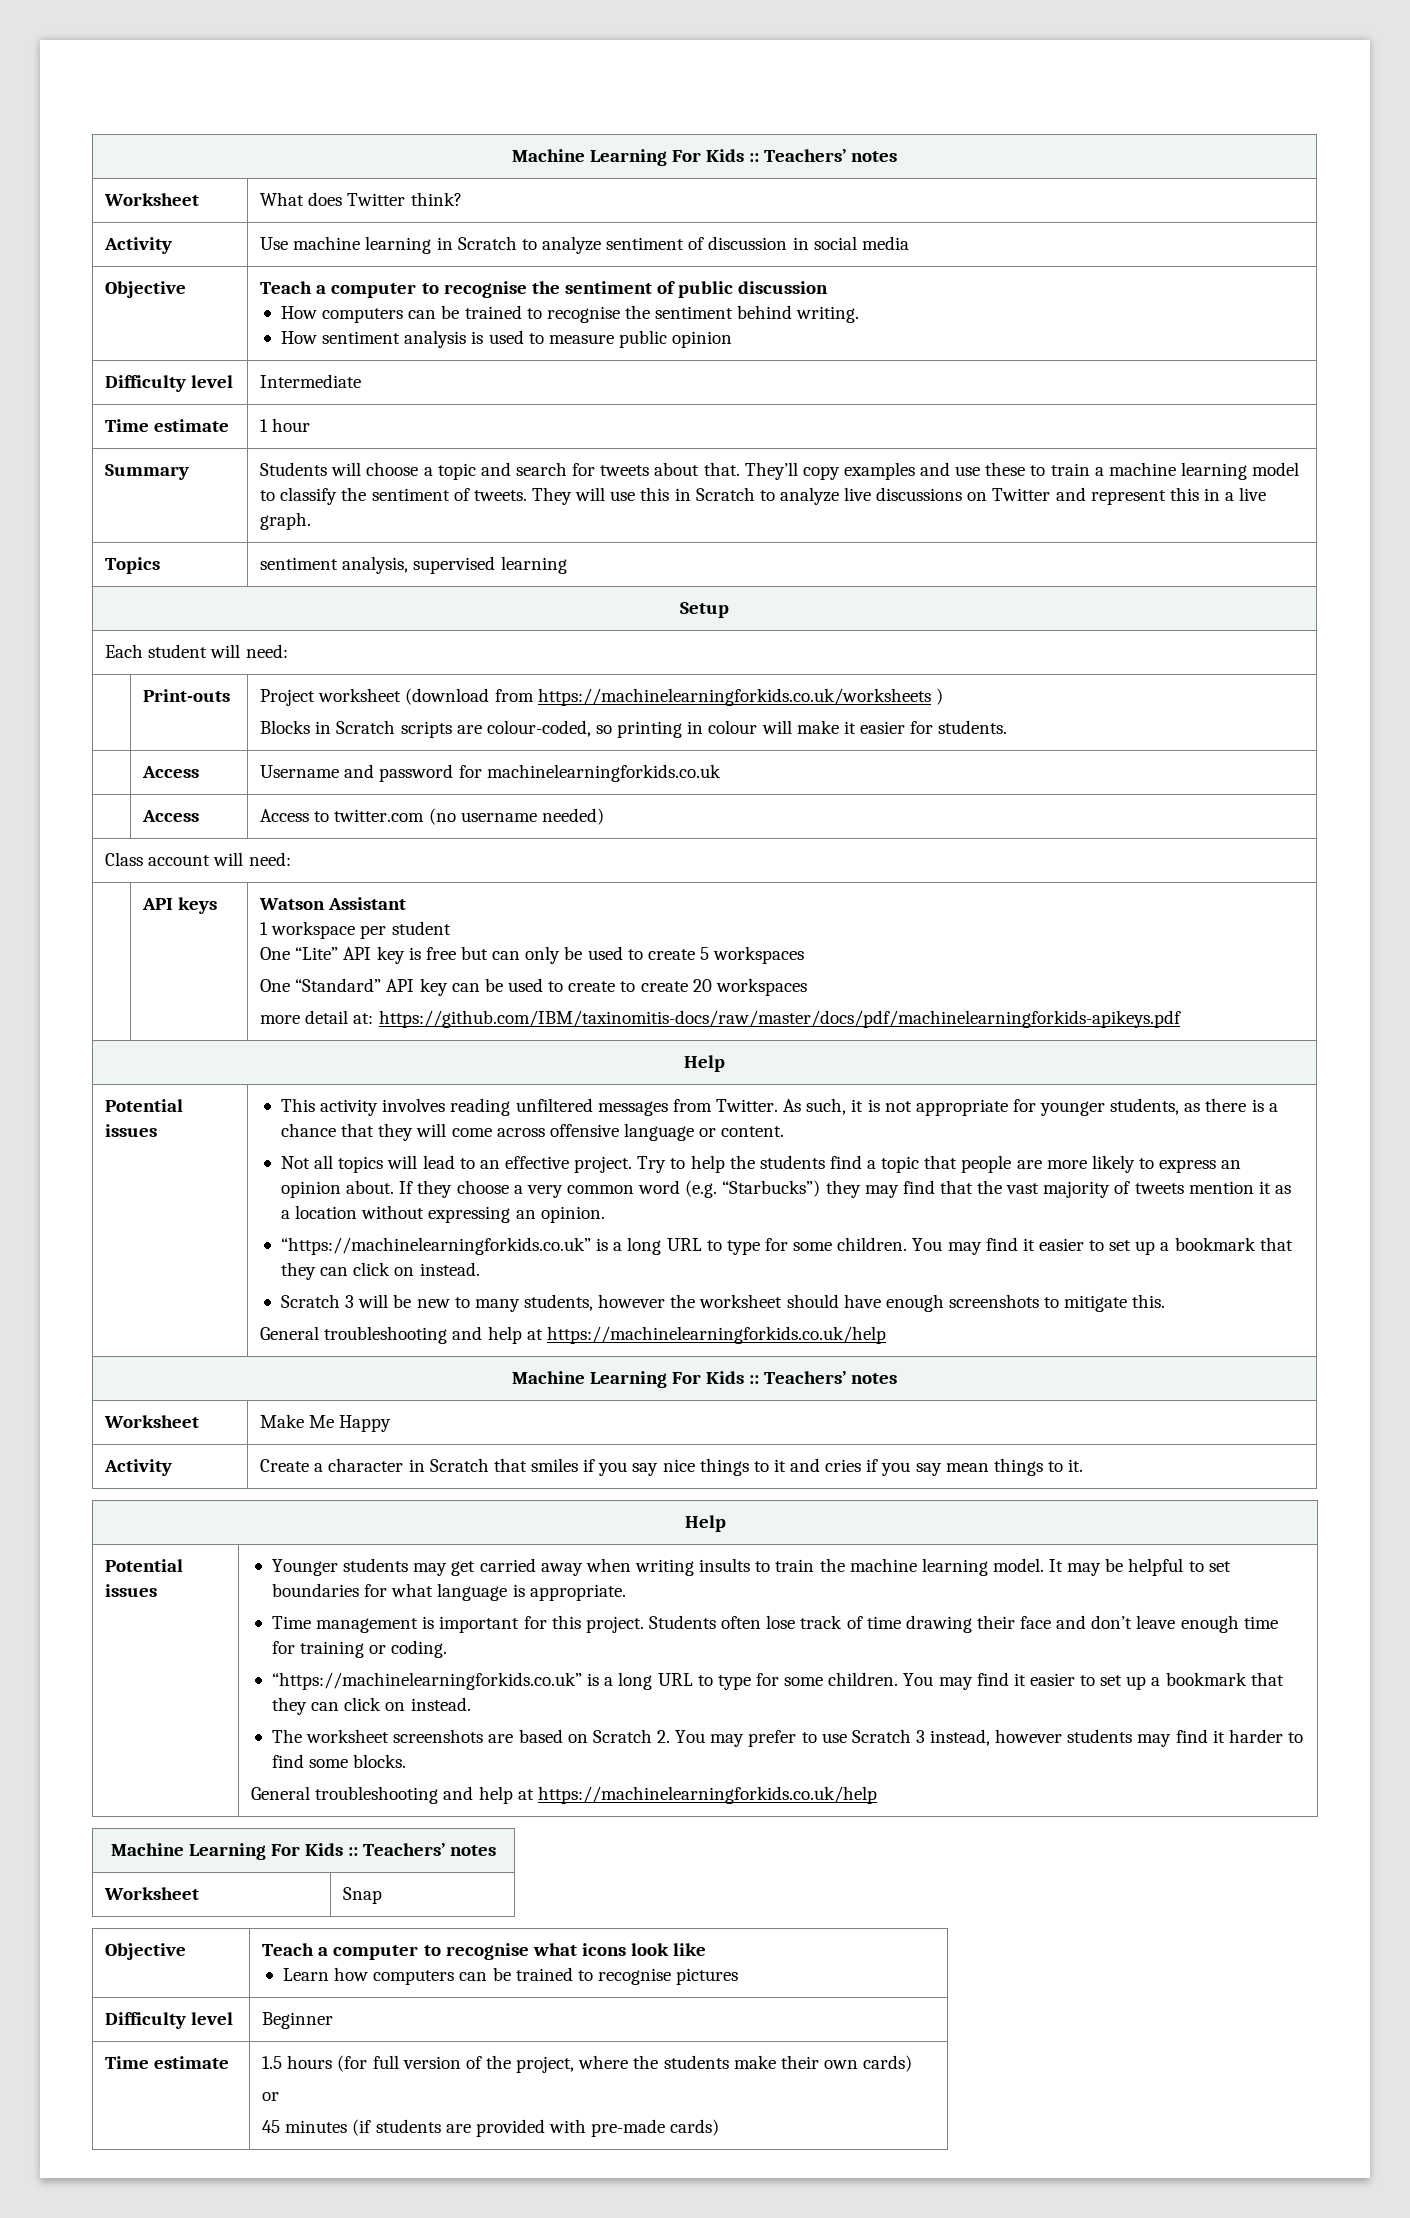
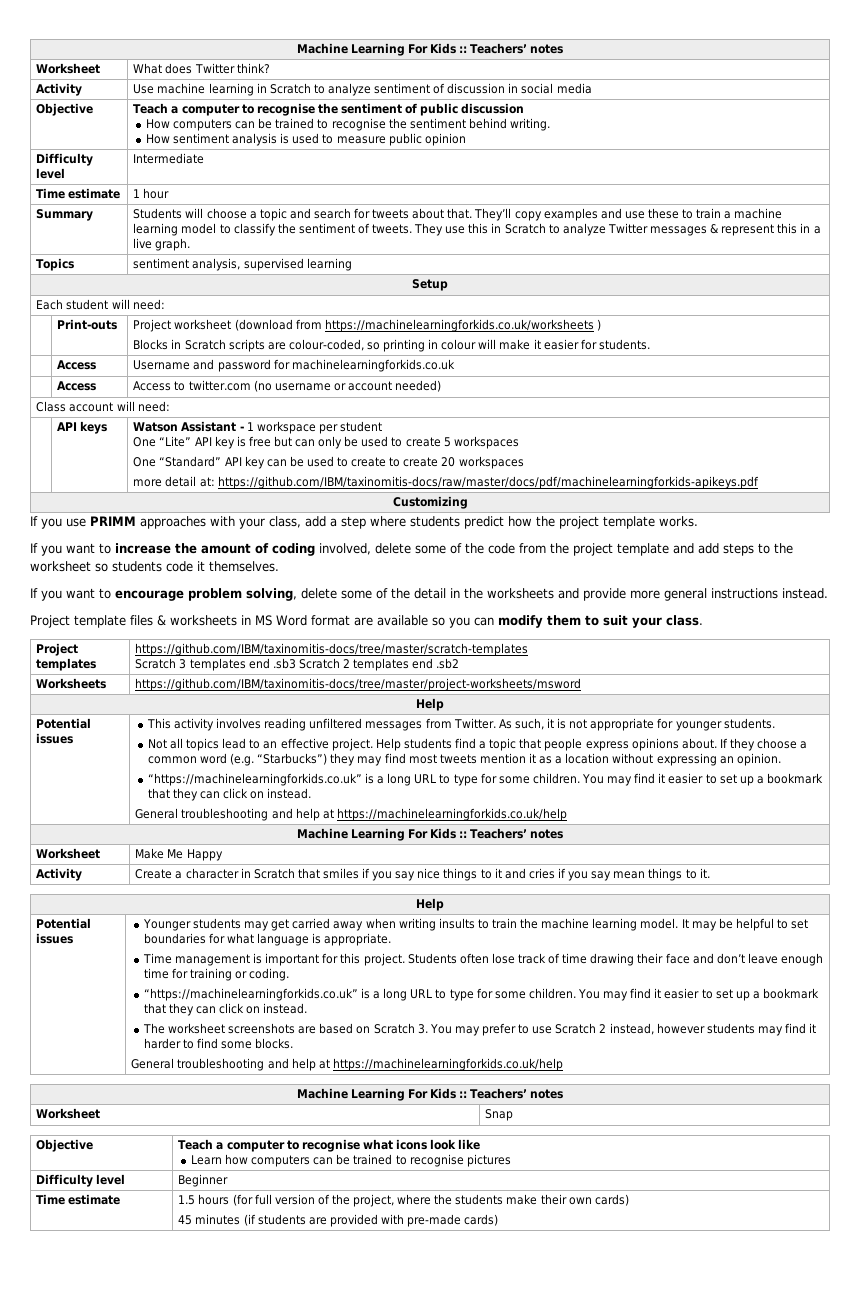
[575,487,606,501] will -> (444, 229) none
[844,487,1086,501] live discussions on Twitter and -> [607,223,720,236] Twitter messages &
(537, 817) none -> [333,381,392,391] or account
(407, 903) // -> [239,426,244,431] -
(1181, 1019) none -> [392,496,468,509] [30,516,698,529] [30,543,793,556] [30,561,279,572] [30,588,828,601] [30,615,703,628] [36,643,79,656] [36,658,97,671] [135,643,529,656] [135,658,460,671] [36,678,107,689] [135,678,582,691] // Customizing // If you use PRIMM approaches with your class, add a step where students predict how the project template works. // If you want to increase the amount of coding involved, delete some of the code from the project template and add steps to the worksheet so students code it themselves. // If you want to encourage problem solving, delete some of the detail in the worksheets and provide more general instructions instead. // Project template files & worksheets in MS Word format are available so you can modify them to suit your class. // Project templates | https://github.com/IBM/taxinomitis-docs/tree/master/scratch-templates // Scratch 3 templates end .sb3 Scratch 2 templates end .sb2 // Worksheets | https://github.com/IBM/taxinomitis-docs/tree/master/project-worksheets/msword
[1110,1098,1278,1115] [281,1123,785,1141] students, as there is a chance that they will come across offensive language or content. -> [723,718,775,729] students.
[387,1155,418,1169] will -> (220, 744) none
[637,1155,755,1173] Try to help the -> [375,738,401,751] Help
[1016,1155,1242,1173] [281,1181,342,1198] are more likely to express an opinion -> [585,738,679,751] express opinions
[526,1185,563,1198] very -> (808, 745) none
[939,1180,1131,1198] that the vast majority of -> [408,754,437,764] most
[281,1294,1166,1312] // Scratch 3 will be new to many students, however the worksheet should have enough screenshots to mitigate this. -> (312, 793) none
[657,1730,671,1743] 2. -> [417,1024,428,1034] 3.
[915,1730,925,1743] 3 -> [599,1024,607,1033] 2
[262,2092,280,2101] // or -> (629, 1200) none

